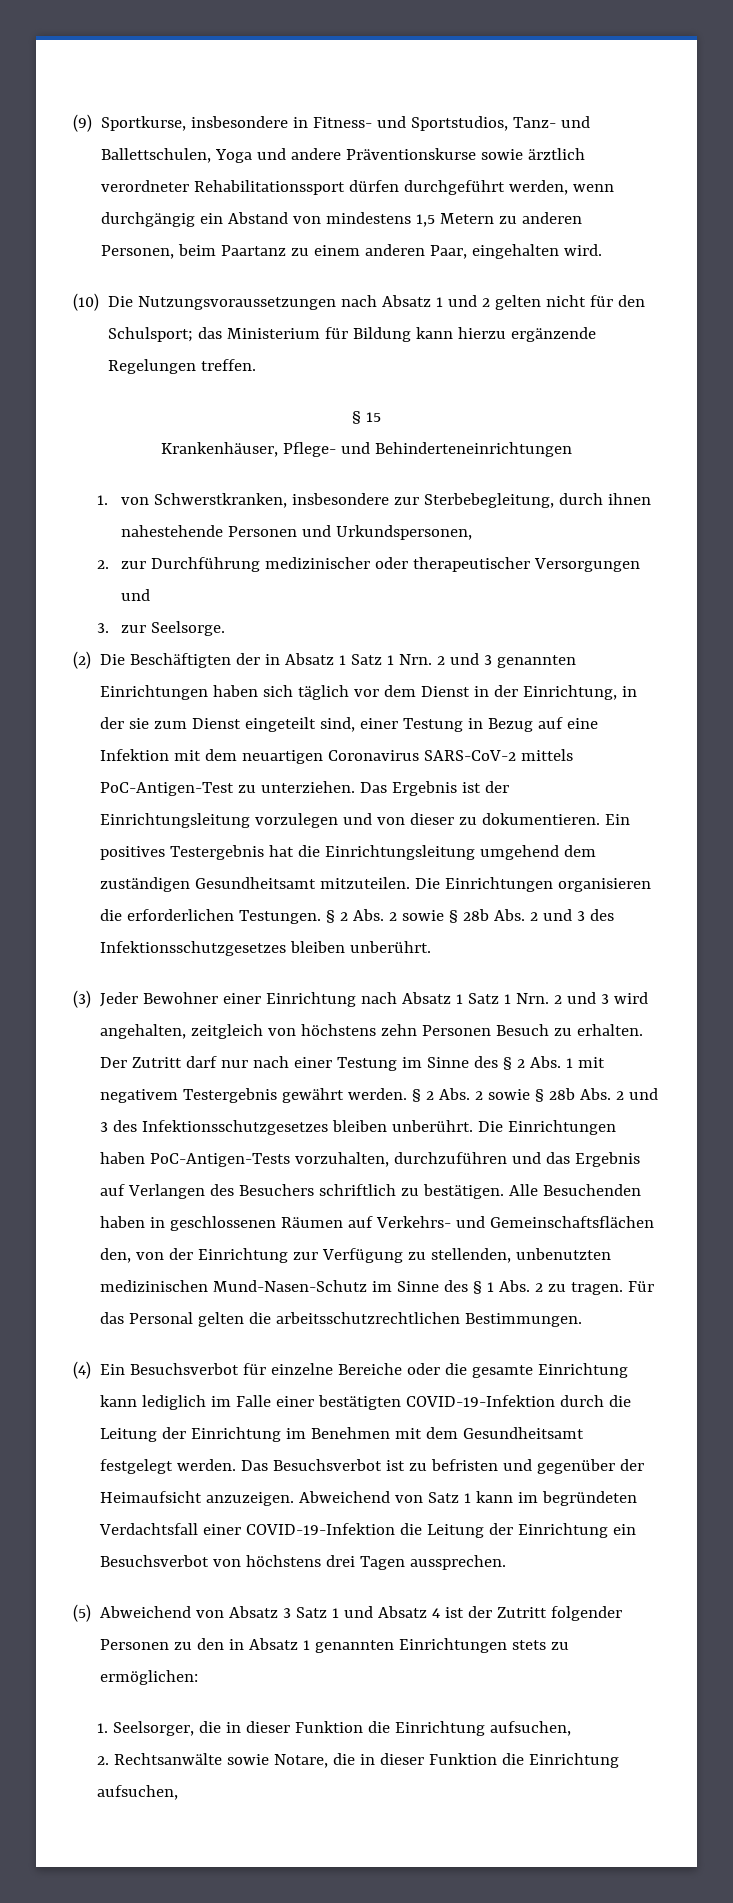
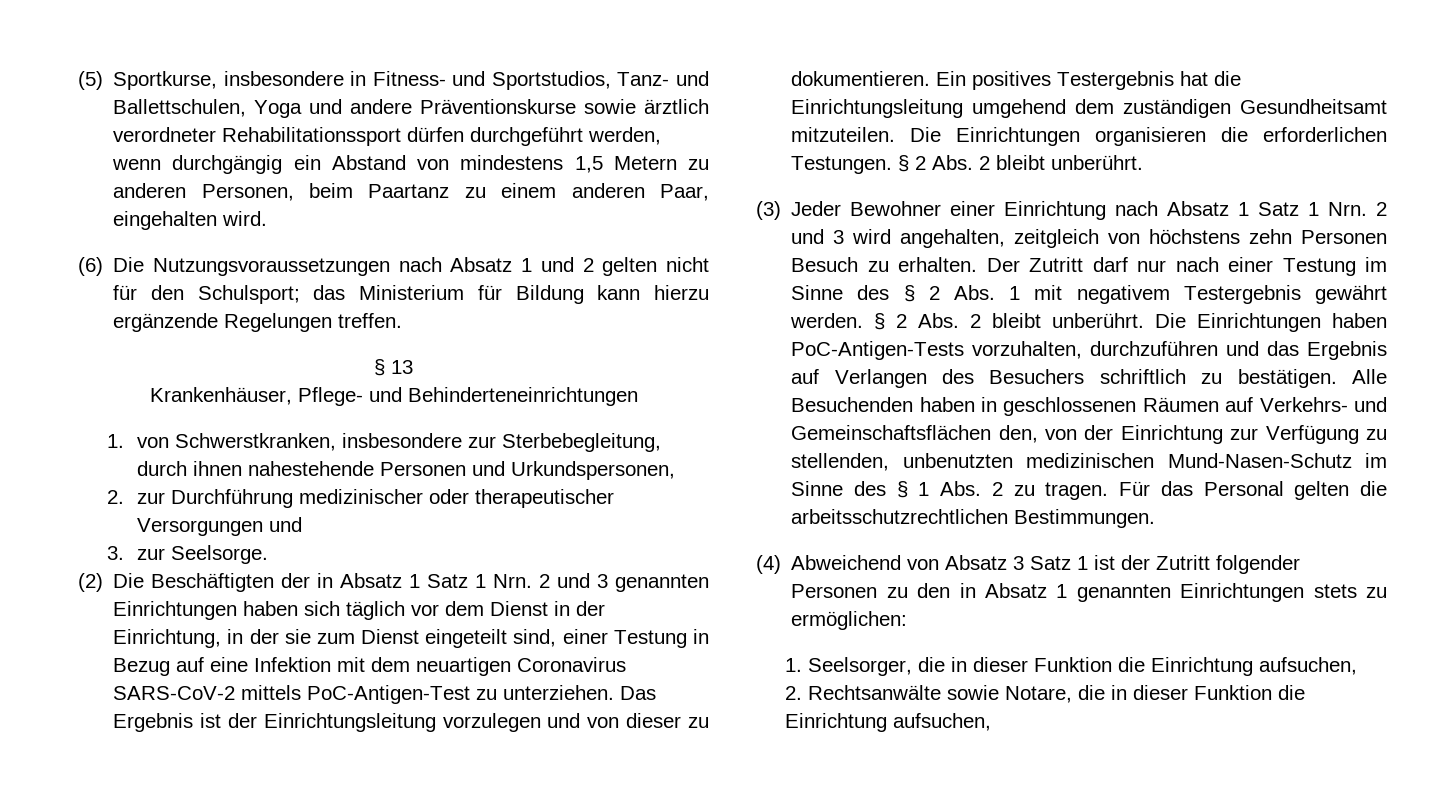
[73,114,92,132] (9) -> [78,71,103,90] (5)
[73,293,99,311] (10) -> [78,257,103,276] (6)
[365,412,381,422] 15 -> [391,360,413,374] 13
[402,909,615,923] [100,941,346,956] sowie § 28b Abs. 2 und 3 des Infektionsschutzgesetzes bleiben -> [996,155,1046,170] bleibt
[488,1088,659,1102] [100,1120,388,1135] sowie § 28b Abs. 2 und 3 des Infektionsschutzgesetzes bleiben -> [992,313,1042,328] bleibt
[100,1363,629,1378] [100,1395,632,1410] [100,1427,585,1442] [100,1459,645,1474] [100,1491,638,1506] [99,1523,637,1538] [100,1555,507,1570] [73,1604,91,1622] Ein Besuchsverbot für einzelne Bereiche oder die gesamte Einrichtung kann lediglich im Falle einer bestätigten COVID-19-Infektion durch die Leitung der Einrichtung im Benehmen mit dem Gesundheitsamt festgelegt werden. Das Besuchsverbot ist zu befristen und gegenüber der Heimaufsicht anzuzeigen. Abweichend von Satz 1 kann im begründeten Verdachtsfall einer COVID-19-Infektion die Leitung der Einrichtung ein Besuchsverbot von höchstens drei Tagen aussprechen. // (5) -> (781, 564) none
[344,1606,441,1618] und Absatz 4 -> (1089, 563) none

